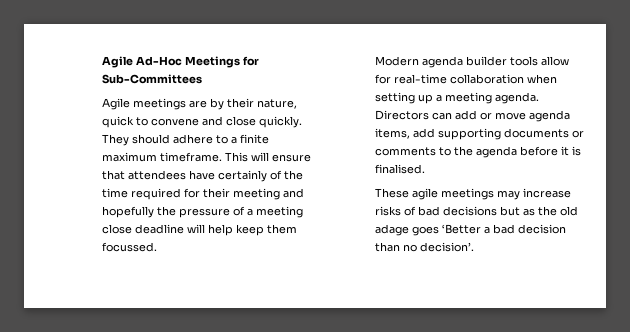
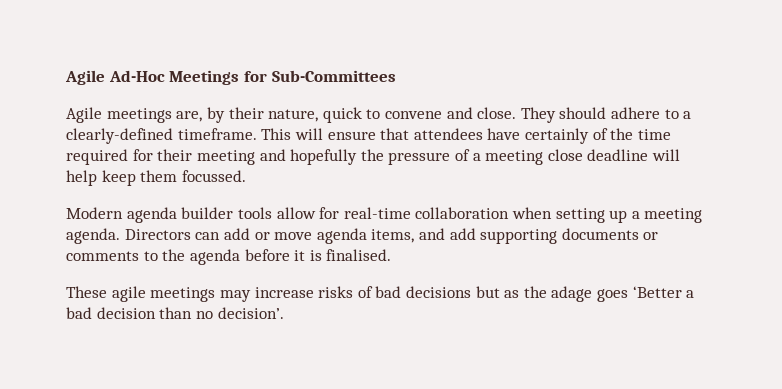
[188,100,207,108] are -> [176,111,203,122] are,
[225,116,302,128] close quickly. -> [477,107,517,119] close.
[239,134,269,144] [101,152,157,162] finite maximum -> [66,128,174,144] clearly-defined
(410, 133) none -> [418,228,445,240] and
[559,206,578,216] old -> (547, 292) none

